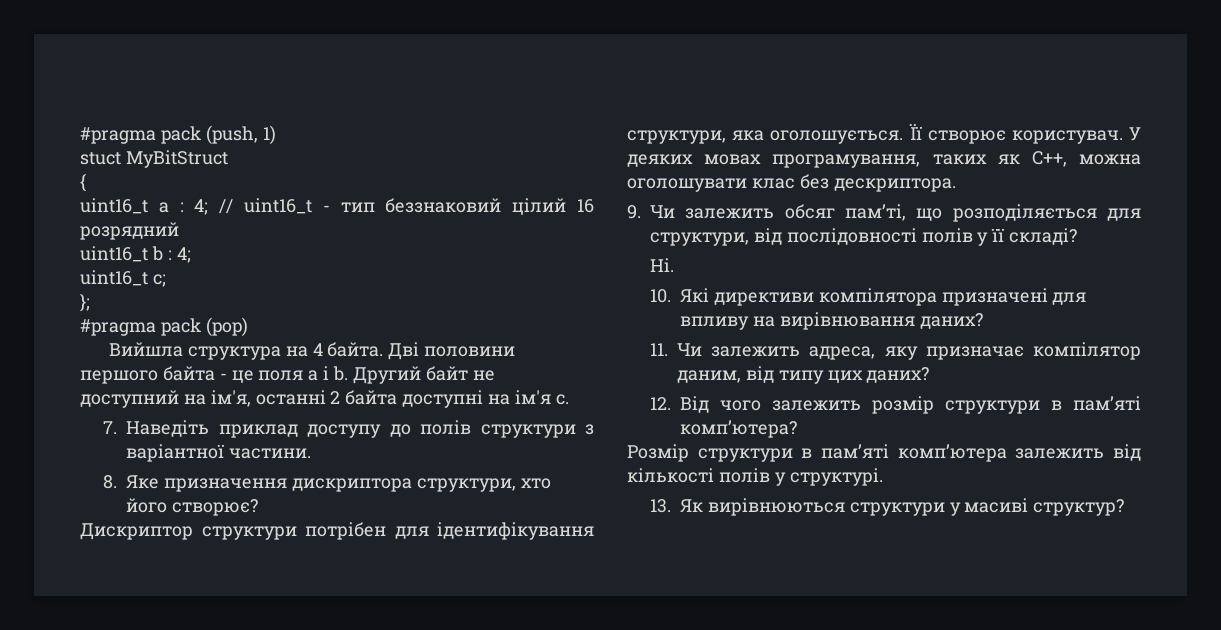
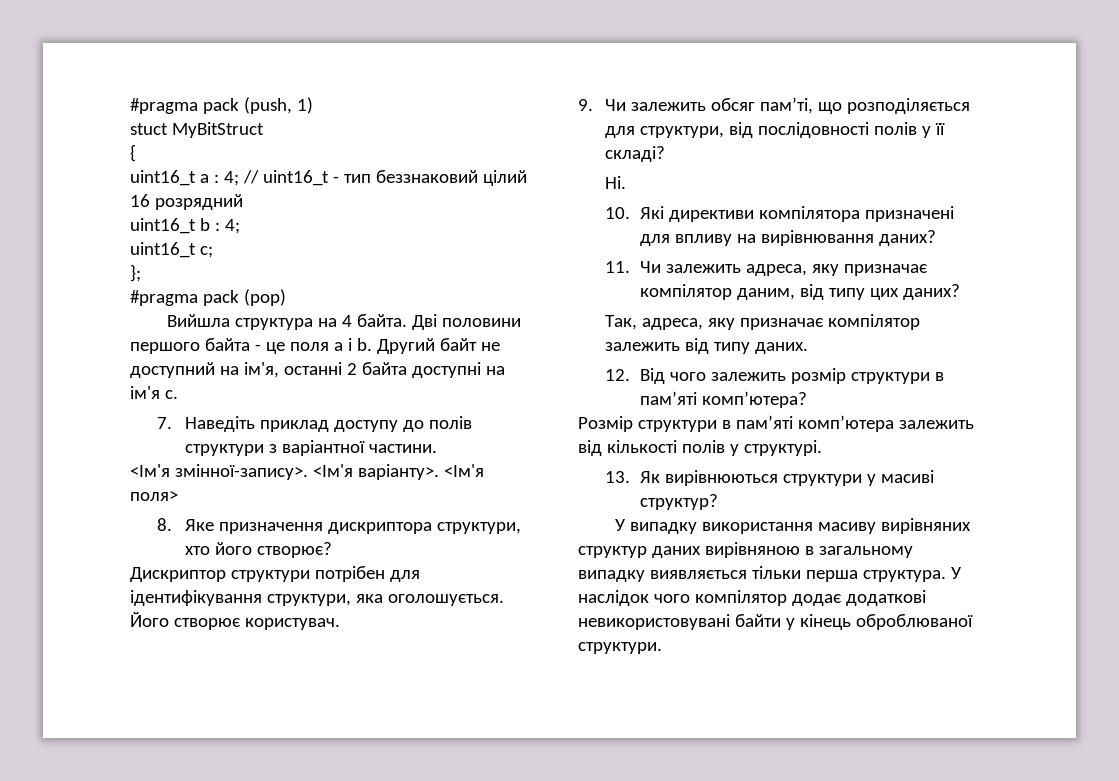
(311, 453) none -> [130,464,484,480] [130,491,178,501] // <Ім'я змінної-запису>. <Ім'я варіанту>. <Ім'я поля>
[908,124,922,140] Її -> [130,612,169,627] Його
[1129,127,1141,141] [627,151,1141,168] [627,174,956,192] У деяких мовах програмування, таких як C++, можна оголошувати клас без дескриптора. -> (340, 624) none
(930, 375) none -> [605,314,921,330] [605,338,809,354] // Так, адреса, яку призначає компілятор залежить від типу даних.
(1125, 507) none -> [615,518,972,534] [578,542,913,558] [578,566,961,582] [578,590,926,606] [578,614,973,630] [578,642,662,654] // У випадку використання масиву вирівняних структур даних вирівняною в загальному випадку виявляється тільки перша структура. У наслідок чого компілятор додає додаткові невикористовувані байти у кінець оброблюваної структури.

